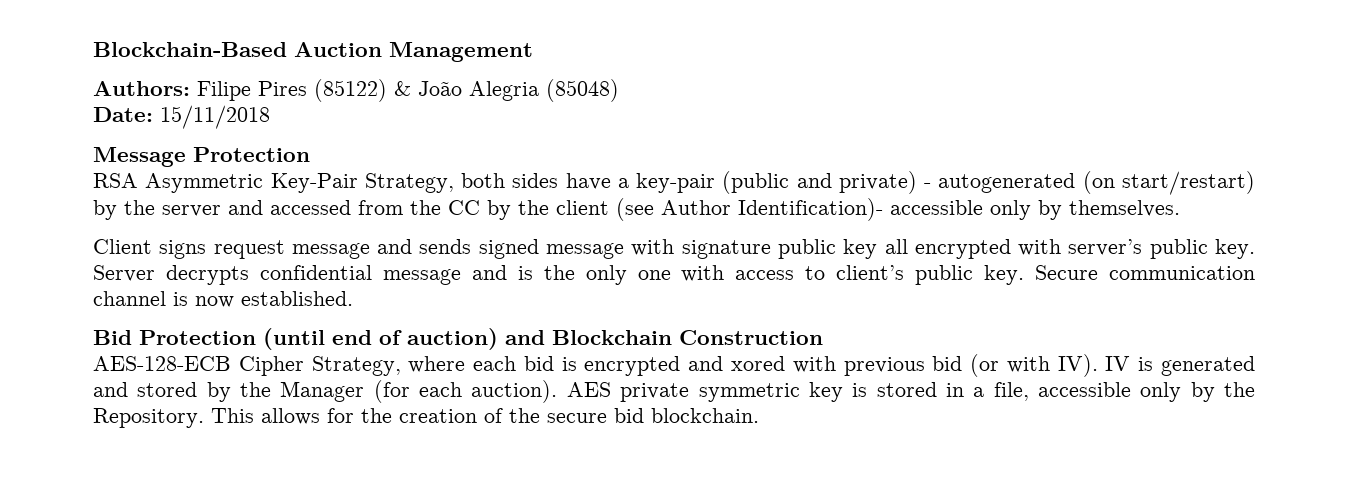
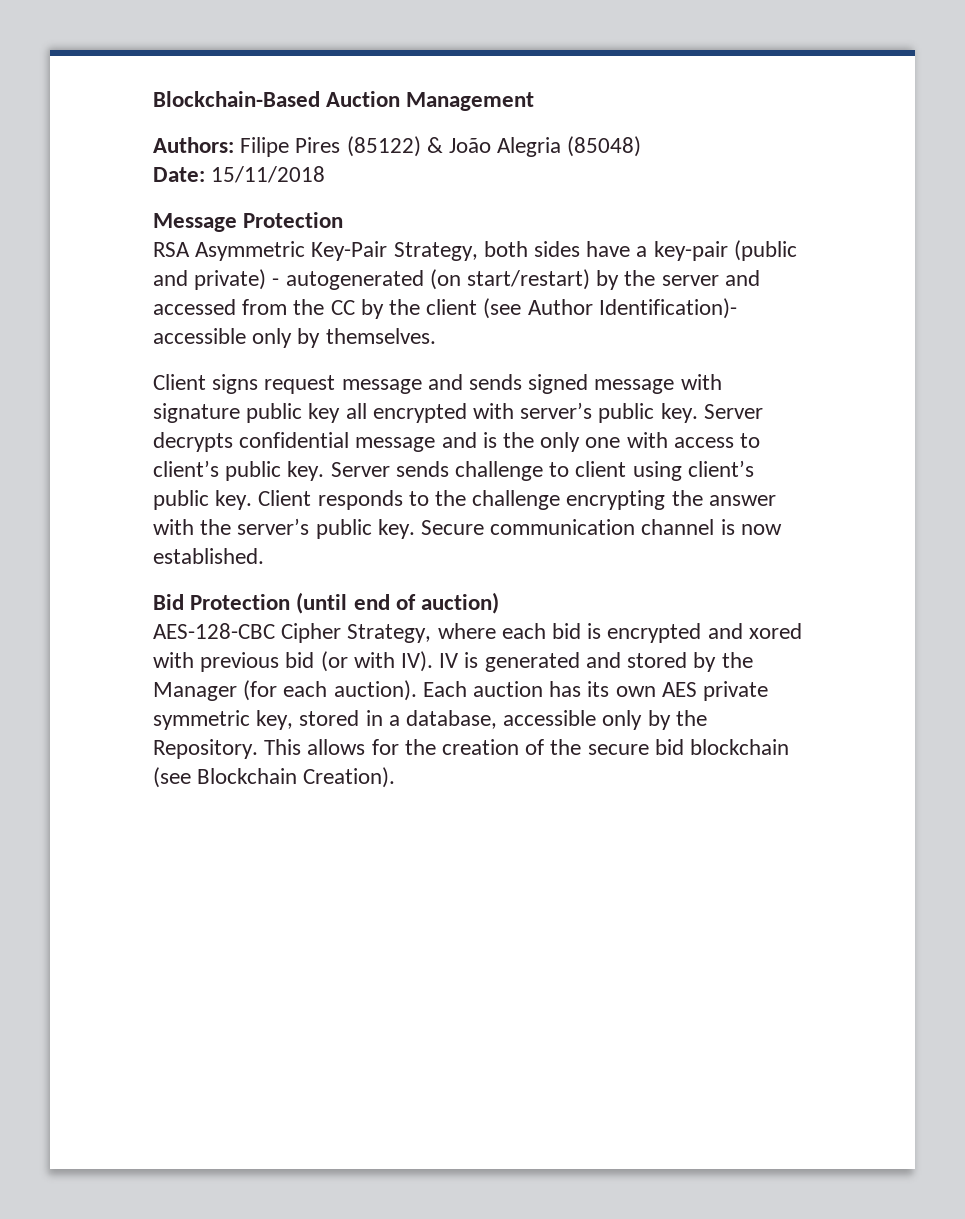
(1025, 275) none -> [330,460,754,481] [153,490,776,510] [153,518,415,539] Server sends challenge to client using client’s public key. Client responds to the challenge encrypting the answer with the server’s public key.
[505,330,823,345] [93,356,231,371] and Blockchain Construction // AES-128-ECB -> [153,623,275,639] // AES-128-CBC
(558, 391) none -> [422,681,656,697] Each auction has its own
[808,382,868,402] key is -> [256,710,294,730] key,
[993,382,1029,401] file, -> [406,710,498,729] database,
[651,408,759,423] blockchain. -> [690,739,790,755] [153,767,396,788] blockchain (see Blockchain Creation).

